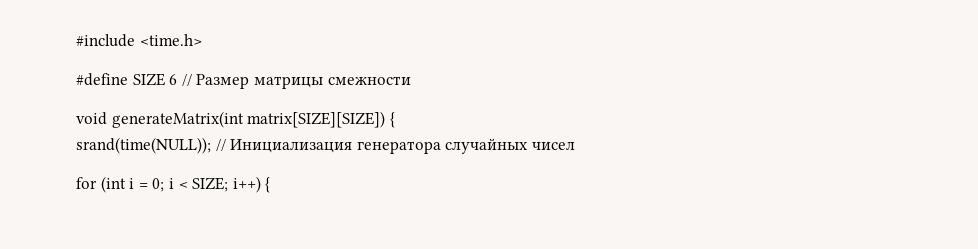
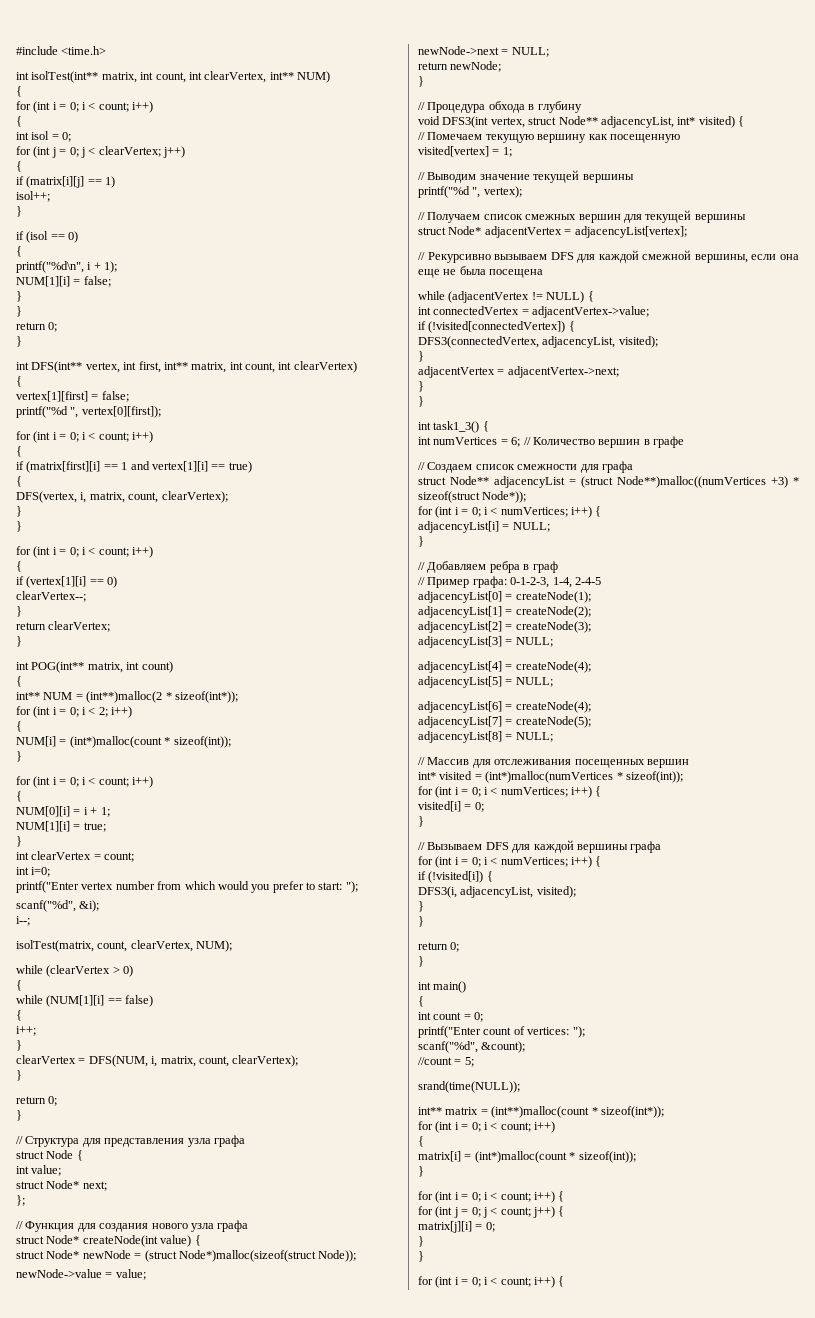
[76,73,411,89] [76,111,395,128] [76,137,575,154] [76,176,229,193] #define SIZE 6 // Размер матрицы смежности // void generateMatrix(int matrix[SIZE][SIZE]) { // srand(time(NULL)); // Инициализация генератора случайных чисел // for (int i = 0; i < SIZE; -> [16,71,330,83] [16,86,22,97] [16,101,153,113] [16,116,22,127] [16,131,72,142] [16,146,185,158] [16,161,22,172] [16,176,116,188] [16,191,50,202] [16,206,22,217] [16,231,79,243] [16,246,22,257] [16,261,118,273] [16,276,111,287] [16,291,22,302] [16,306,22,317] [16,322,58,332] [16,336,22,347] [16,361,357,373] [16,376,22,387] [16,391,129,402] [16,406,161,418] [16,431,153,443] [16,446,22,457] [16,461,252,473] [16,476,22,487] [16,491,228,503] [16,506,22,517] [16,521,22,532] [16,546,153,558] [16,561,22,572] [16,576,118,588] [16,591,86,602] [16,606,22,617] [16,621,111,632] [16,636,22,647] [16,661,173,673] [16,676,22,687] [16,691,238,703] [16,706,132,718] [16,721,22,732] [16,736,231,748] [16,751,22,762] [16,776,153,788] [16,791,22,802] [16,806,110,817] [16,821,106,832] [16,836,22,847] [16,851,135,862] [16,867,51,877] [16,881,358,893] [16,900,100,912] [16,916,30,926] [16,940,233,952] [16,965,134,977] [16,980,22,991] [16,995,154,1007] [16,1010,22,1021] [16,1026,36,1036] [16,1040,22,1051] [16,1055,299,1067] [16,1070,22,1081] [16,1096,58,1106] [16,1110,22,1121] [16,1135,245,1147] [16,1150,83,1161] [16,1165,62,1176] [16,1180,107,1191] [16,1195,25,1206] [16,1220,249,1232] [16,1235,201,1247] [16,1250,357,1262] [16,1269,146,1280] [418,46,549,57] [418,61,502,72] [418,76,424,87] [418,101,582,113] [418,116,744,128] [418,132,680,143] [418,146,512,157] [418,170,634,183] [418,186,522,198] [418,210,746,223] [418,226,687,238] [418,250,799,263] [418,266,544,278] [418,291,594,303] [418,306,650,318] [418,321,575,333] [418,336,658,348] [418,351,424,362] [418,366,619,378] [418,381,424,392] [418,396,424,407] [418,421,489,433] [418,436,684,448] [418,461,633,473] [418,476,799,488] [418,491,527,503] [418,506,602,518] [418,521,550,533] [418,536,424,547] [418,561,558,573] [418,576,601,588] [418,591,591,603] [418,606,591,618] [418,621,591,633] [418,636,553,648] [418,661,591,673] [418,676,553,688] [418,701,591,713] [418,716,591,728] [418,731,553,743] [418,757,689,768] [418,771,683,783] [418,786,602,798] [418,801,484,812] [418,816,424,827] [418,840,662,853] [418,856,602,868] [418,871,493,883] [418,886,576,898] [418,901,424,912] [418,916,424,927] [418,942,460,952] [418,956,424,967] [418,981,467,993] [418,996,424,1007] [418,1012,484,1022] [418,1026,585,1038] [418,1041,526,1053] [418,1057,474,1067] [418,1081,520,1093] [418,1106,664,1118] [418,1121,555,1133] [418,1136,424,1147] [418,1151,636,1163] [418,1166,424,1177] [418,1191,565,1203] [418,1206,565,1218] [418,1221,495,1233] [418,1236,424,1247] [418,1251,424,1262] [418,1276,531,1288] int isolTest(int** matrix, int count, int clearVertex, int** NUM) // { // for (int i = 0; i < count; i++) // { // int isol = 0; // for (int j = 0; j < clearVertex; j++) // { // if (matrix[i][j] == 1) // isol++; // } // if (isol == 0) // { // printf("%d\n", i + 1); // NUM[1][i] = false; // } // } // return 0; // } // int DFS(int** vertex, int first, int** matrix, int count, int clearVertex) // { // vertex[1][first] = false; // printf("%d ", vertex[0][first]); // for (int i = 0; i < count; i++) // { // if (matrix[first][i] == 1 and vertex[1][i] == true) // { // DFS(vertex, i, matrix, count, clearVertex); // } // } // for (int i = 0; i < count; i++) // { // if (vertex[1][i] == 0) // clearVertex--; // } // return clearVertex; // } // int POG(int** matrix, int count) // { // int** NUM = (int**)malloc(2 * sizeof(int*)); // for (int i = 0; i < 2; i++) // { // NUM[i] = (int*)malloc(count * sizeof(int)); // } // for (int i = 0; i < count; i++) // { // NUM[0][i] = i + 1; // NUM[1][i] = true; // } // int clearVertex = count; // int i=0; // printf("Enter vertex number from which would you prefer to start: "); // scanf("%d", &i); // i--; // isolTest(matrix, count, clearVertex, NUM); // while (clearVertex > 0) // { // while (NUM[1][i] == false) // { // i++; // } // clearVertex = DFS(NUM, i, matrix, count, clearVertex); // } // return 0; // } // // Структура для представления узла графа // struct Node { // int value; // struct Node* next; // }; // // Функция для создания нового узла графа // struct Node* createNode(int value) { // struct Node* newNode = (struct Node*)malloc(sizeof(struct Node)); // newNode->value = value; // newNode->next = NULL; // return newNode; // } // // Процедура обхода в глубину // void DFS3(int vertex, struct Node** adjacencyList, int* visited) { // // Помечаем текущую вершину как посещенную // visited[vertex] = 1; // // Выводим значение текущей вершины // printf("%d ", vertex); // // Получаем список смежных вершин для текущей вершины // struct Node* adjacentVertex = adjacencyList[vertex]; // // Рекурсивно вызываем DFS для каждой смежной вершины, если она еще не была посещена // while (adjacentVertex != NULL) { // int connectedVertex = adjacentVertex->value; // if (!visited[connectedVertex]) { // DFS3(connectedVertex, adjacencyList, visited); // } // adjacentVertex = adjacentVertex->next; // } // } // int task1_3() { // int numVertices = 6; // Количество вершин в графе // // Создаем список смежности для графа // struct Node** adjacencyList = (struct Node**)malloc((numVertices +3) * sizeof(struct Node*)); // for (int i = 0; i < numVertices; i++) { // adjacencyList[i] = NULL; // } // // Добавляем ребра в граф // // Пример графа: 0-1-2-3, 1-4, 2-4-5 // adjacencyList[0] = createNode(1); // adjacencyList[1] = createNode(2); // adjacencyList[2] = createNode(3); // adjacencyList[3] = NULL; // adjacencyList[4] = createNode(4); // adjacencyList[5] = NULL; // adjacencyList[6] = createNode(4); // adjacencyList[7] = createNode(5); // adjacencyList[8] = NULL; // // Массив для отслеживания посещенных вершин // int* visited = (int*)malloc(numVertices * sizeof(int)); // for (int i = 0; i < numVertices; i++) { // visited[i] = 0; // } // // Вызываем DFS для каждой вершины графа // for (int i = 0; i < numVertices; i++) { // if (!visited[i]) { // DFS3(i, adjacencyList, visited); // } // } // return 0; // } // int main() // { // int count = 0; // printf("Enter count of vertices: "); // scanf("%d", &count); // //count = 5; // srand(time(NULL)); // int** matrix = (int**)malloc(count * sizeof(int*)); // for (int i = 0; i < count; i++) // { // matrix[i] = (int*)malloc(count * sizeof(int)); // } // for (int i = 0; i < count; i++) { // for (int j = 0; j < count; j++) { // matrix[j][i] = 0; // } // } // for (int i = 0; i < count;

